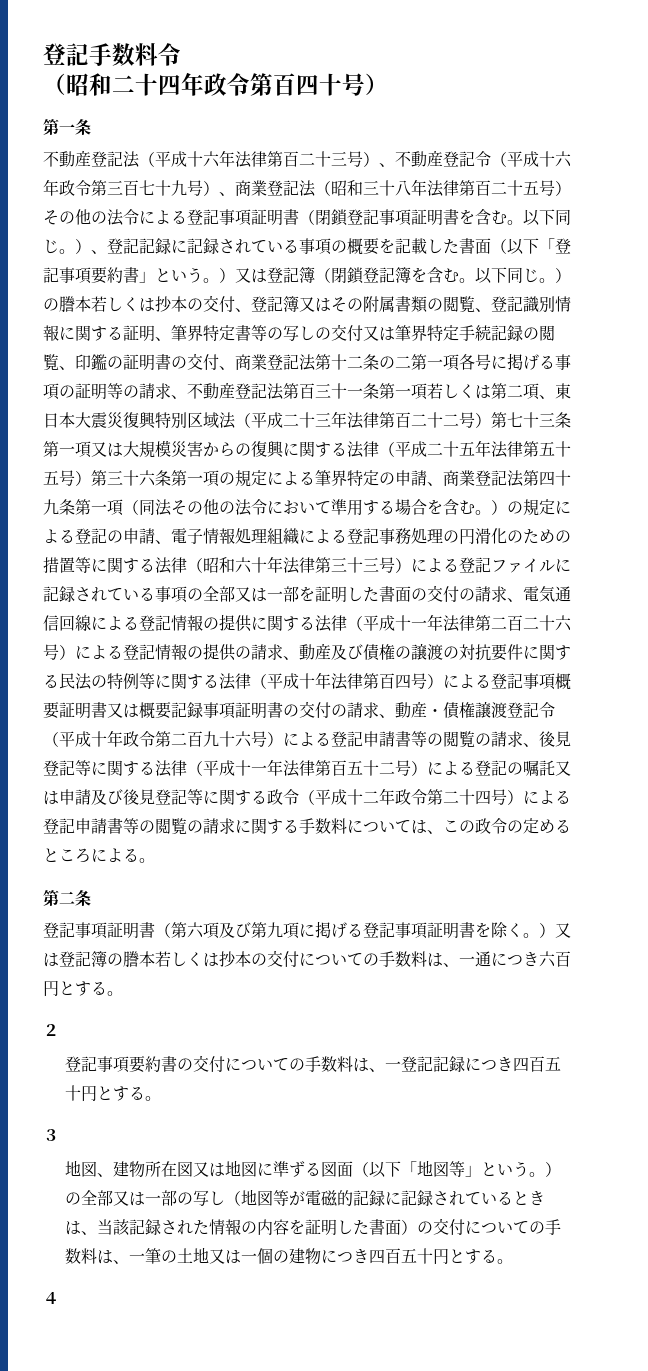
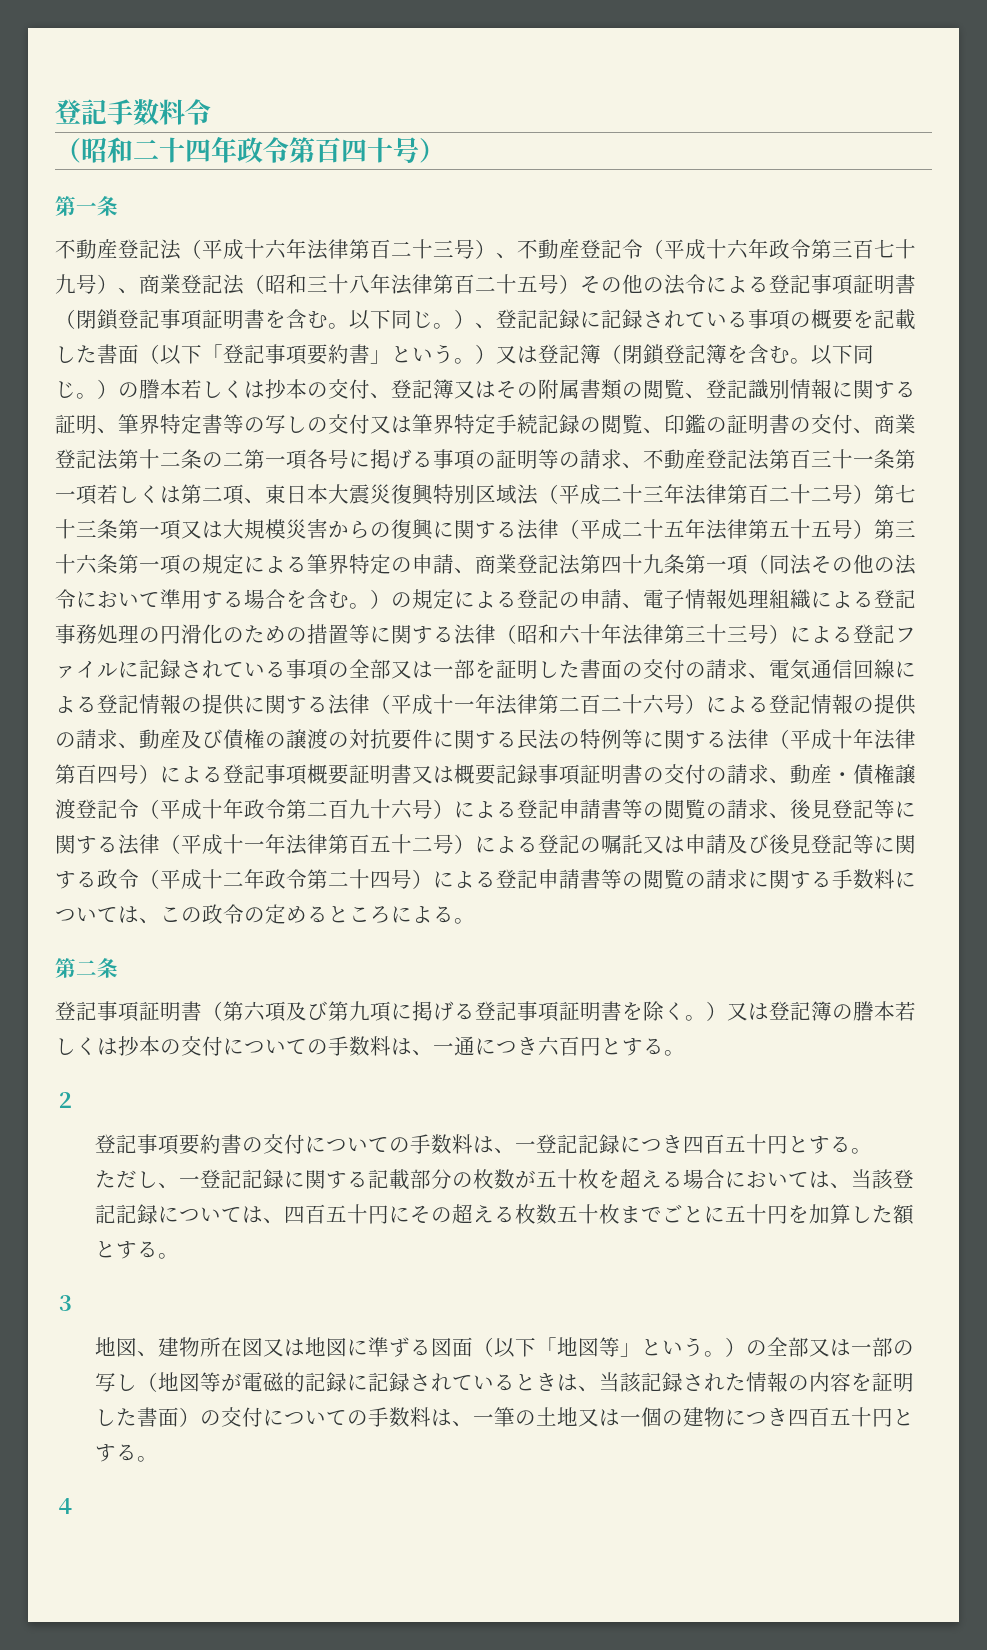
(161, 1098) none -> [94,1169,914,1190] [94,1204,914,1225] [94,1241,179,1259] // ただし、一登記記録に関する記載部分の枚数が五十枚を超える場合においては、当該登記記録については、四百五十円にその超える枚数五十枚までごとに五十円を加算した額とする。

